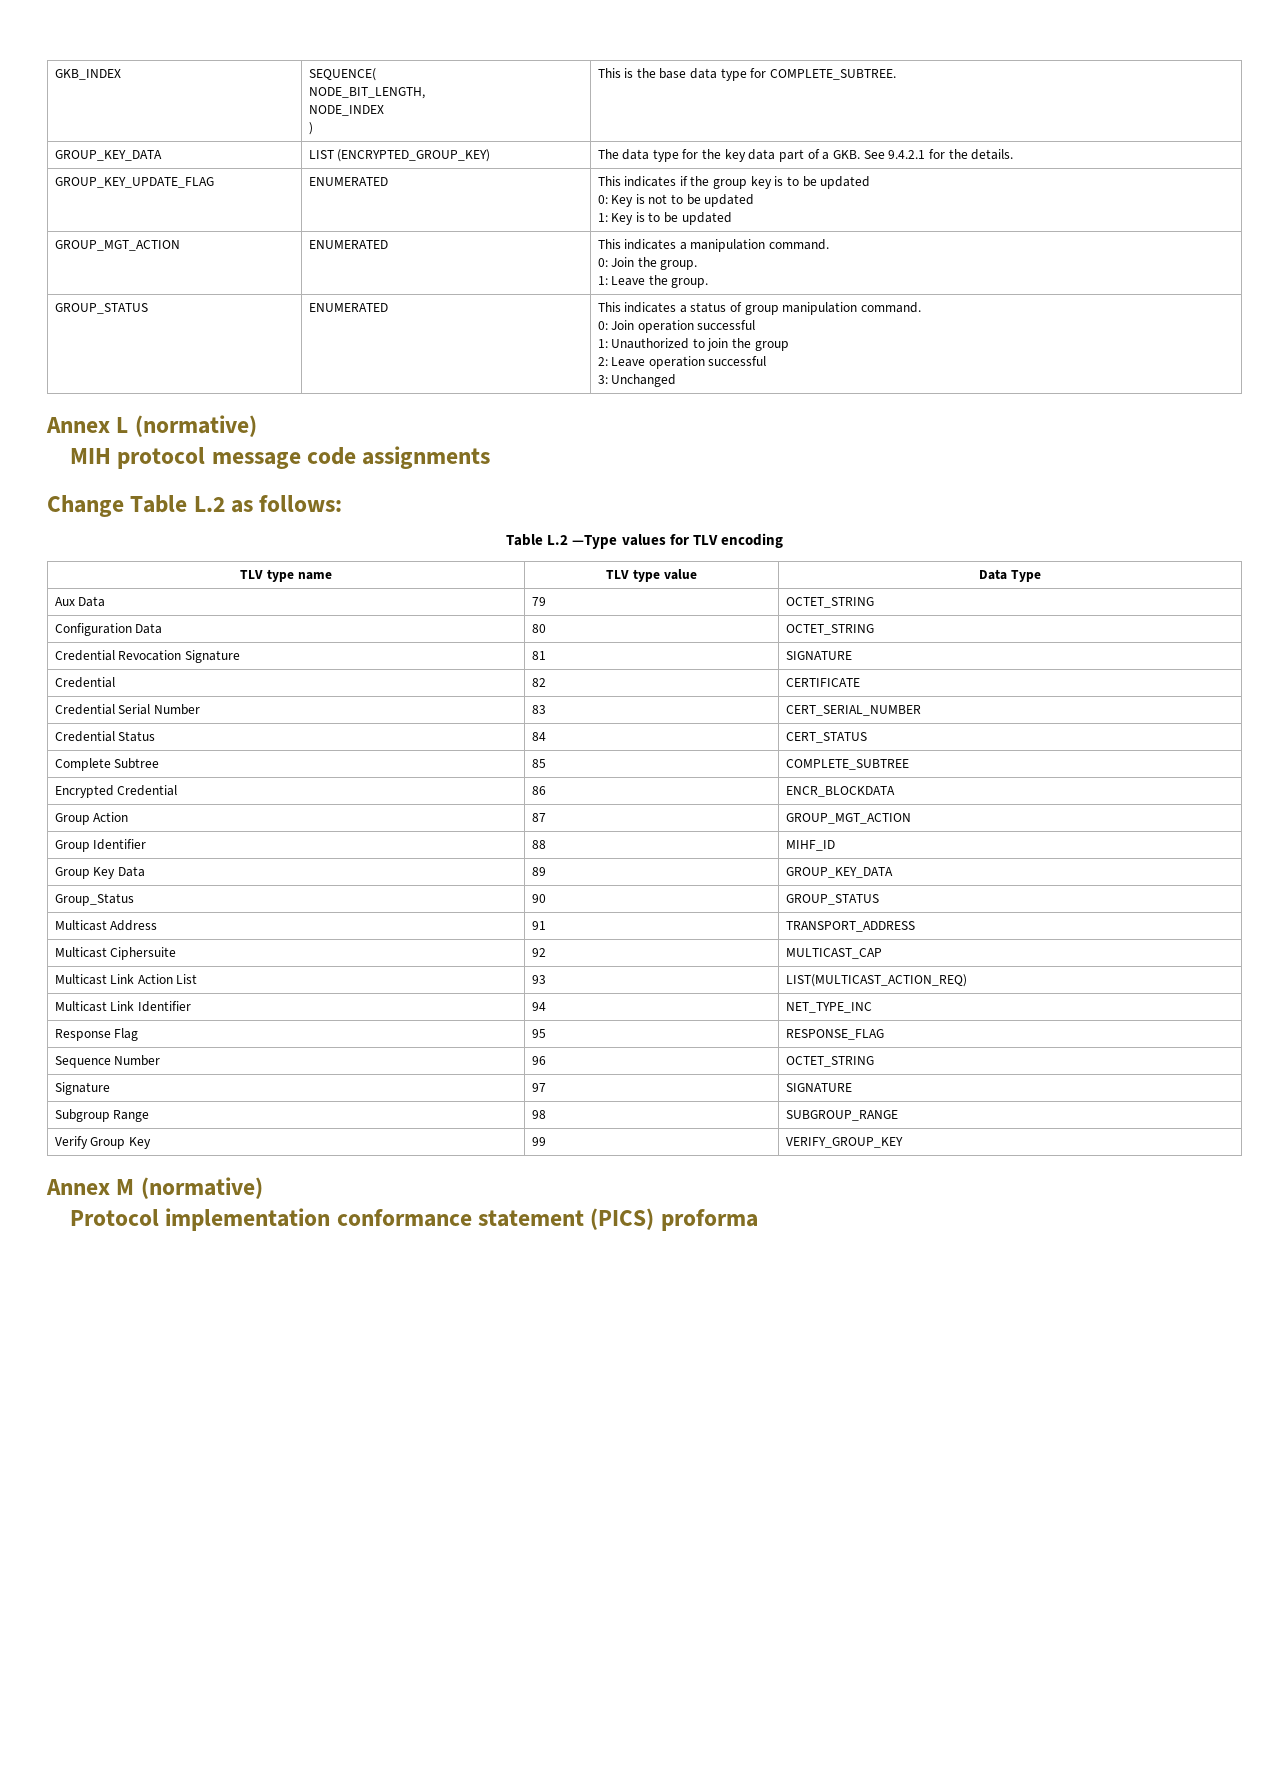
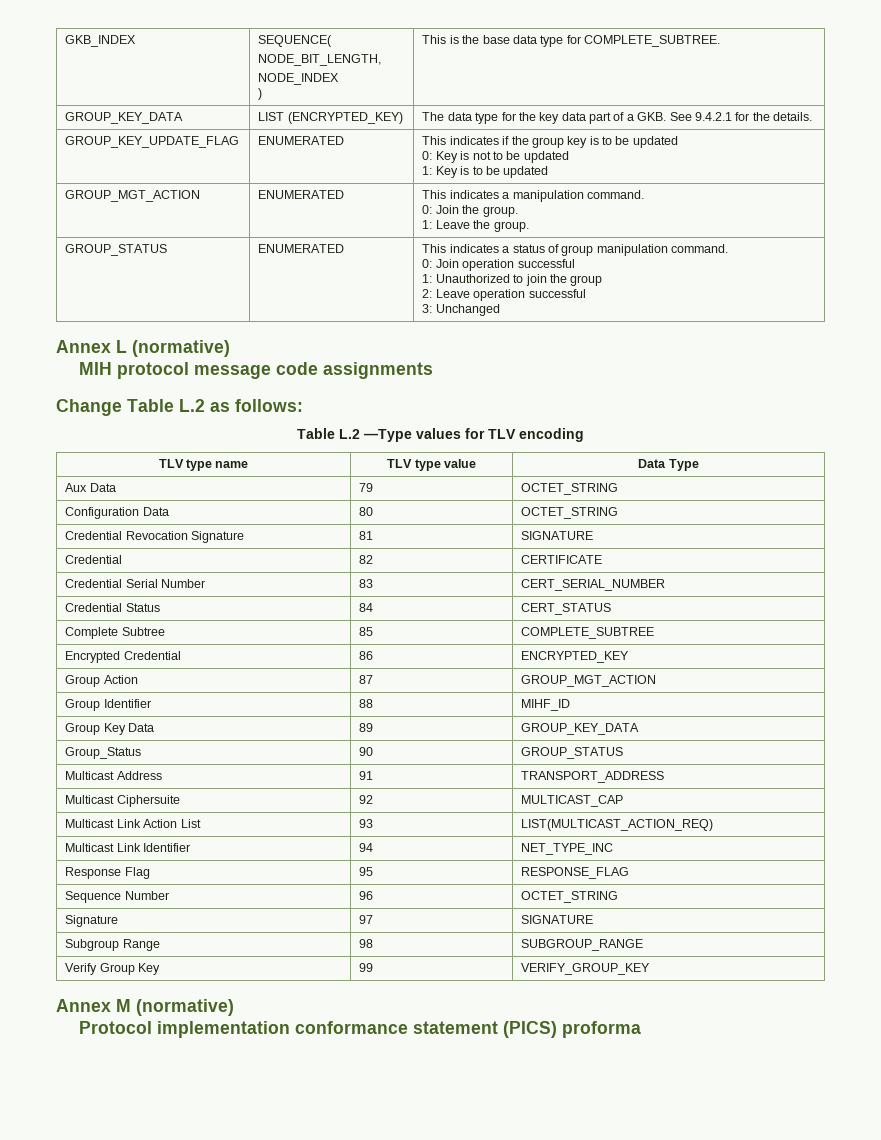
[337,149,491,162] (ENCRYPTED_GROUP_KEY) -> [287,112,403,124] (ENCRYPTED_KEY)
[785,786,895,797] ENCR_BLOCKDATA -> [521,651,630,663] ENCRYPTED_KEY

